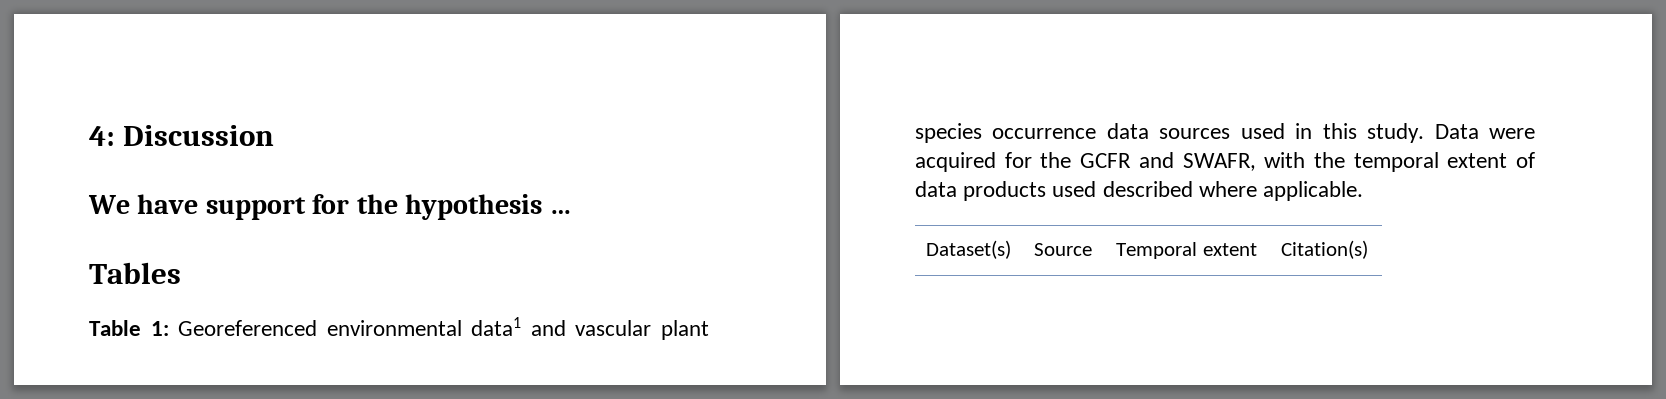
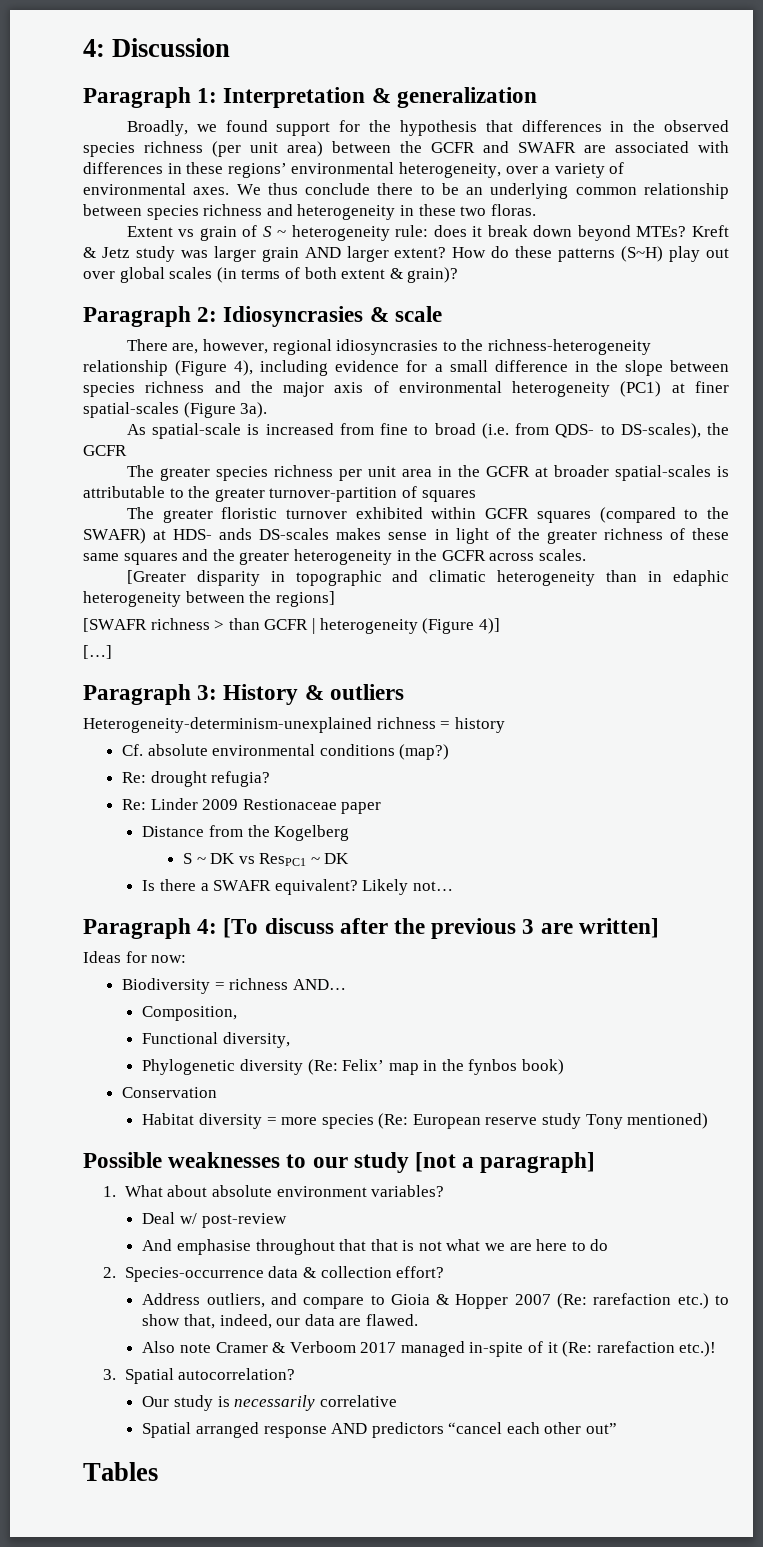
[88,194,572,220] [89,262,181,284] [89,317,709,340] [915,123,1535,143] [915,152,1535,172] [915,181,1364,201] [926,240,1012,259] [1034,243,1093,256] [1116,242,1257,259] [1281,240,1369,259] We have support for the hypothesis … // Tables // Table 1: Georeferenced environmental data1 and vascular plant species occurrence data sources used in this study. Data were acquired for the GCFR and SWAFR, with the temporal extent of data products used described where applicable. // Dataset(s) | Source | Temporal extent | Citation(s) -> [83,87,537,108] [126,120,729,136] [83,141,729,157] [83,162,625,178] [83,183,729,199] [83,204,536,220] [126,225,729,241] [83,246,729,262] [83,267,459,283] [83,306,442,327] [126,339,651,355] [83,360,729,376] [83,381,729,397] [83,402,268,418] [126,423,729,439] [83,445,127,456] [126,465,729,481] [83,486,476,502] [126,507,730,523] [83,528,729,544] [83,549,586,565] [126,570,729,586] [83,591,335,607] [83,618,500,634] [83,645,112,659] [83,684,404,705] [83,717,505,733] [122,744,450,760] [122,771,271,787] [122,798,382,814] [142,825,350,841] [182,853,350,866] [142,879,453,895] [83,918,659,939] [83,951,187,963] [122,978,346,994] [142,1006,238,1021] [142,1032,290,1048] [142,1059,565,1075] [122,1087,218,1098] [142,1113,709,1129] [83,1152,596,1173] [103,1185,445,1197] [142,1212,287,1228] [142,1239,609,1255] [103,1266,445,1282] [142,1293,730,1309] [142,1314,418,1329] [142,1341,717,1357] [103,1368,296,1384] [142,1395,397,1411] [142,1422,618,1438] [83,1462,158,1481] Paragraph 1: Interpretation & generalization // Broadly, we found support for the hypothesis that differences in the observed species richness (per unit area) between the GCFR and SWAFR are associated with differences in these regions’ environmental heterogeneity, over a variety of environmental axes. We thus conclude there to be an underlying common relationship between species richness and heterogeneity in these two floras. // Extent vs grain of S ~ heterogeneity rule: does it break down beyond MTEs? Kreft & Jetz study was larger grain AND larger extent? How do these patterns (S~H) play out over global scales (in terms of both extent & grain)? // Paragraph 2: Idiosyncrasies & scale // There are, however, regional idiosyncrasies to the richness-heterogeneity relationship (Figure 4), including evidence for a small difference in the slope between species richness and the major axis of environmental heterogeneity (PC1) at finer spatial-scales (Figure 3a). // As spatial-scale is increased from fine to broad (i.e. from QDS- to DS-scales), the GCFR // The greater species richness per unit area in the GCFR at broader spatial-scales is attributable to the greater turnover-partition of squares // The greater floristic turnover exhibited within GCFR squares (compared to the SWAFR) at HDS- ands DS-scales makes sense in light of the greater richness of these same squares and the greater heterogeneity in the GCFR across scales. // [Greater disparity in topographic and climatic heterogeneity than in edaphic heterogeneity between the regions] // [SWAFR richness > than GCFR | heterogeneity (Figure 4)] // […] // Paragraph 3: History & outliers // Heterogeneity-determinism-unexplained richness = history // Cf. absolute environmental conditions (map?) // Re: drought refugia? // Re: Linder 2009 Restionaceae paper // Distance from the Kogelberg // S ~ DK vs ResPC1 ~ DK // Is there a SWAFR equivalent? Likely not… // Paragraph 4: [To discuss after the previous 3 are written] // Ideas for now: // Biodiversity = richness AND… // Composition, // Functional diversity, // Phylogenetic diversity (Re: Felix’ map in the fynbos book) // Conservation // Habitat diversity = more species (Re: European reserve study Tony mentioned) // Possible weaknesses to our study [not a paragraph] // 1. What about absolute environment variables? // Deal w/ post-review // And emphasise throughout that that is not what we are here to do // 2. Species-occurrence data & collection effort? // Address outliers, and compare to Gioia & Hopper 2007 (Re: rarefaction etc.) to show that, indeed, our data are flawed. // Also note Cramer & Verboom 2017 managed in-spite of it (Re: rarefaction etc.)! // 3. Spatial autocorrelation? // Our study is necessarily correlative // Spatial arranged response AND predictors “cancel each other out” // Tables

